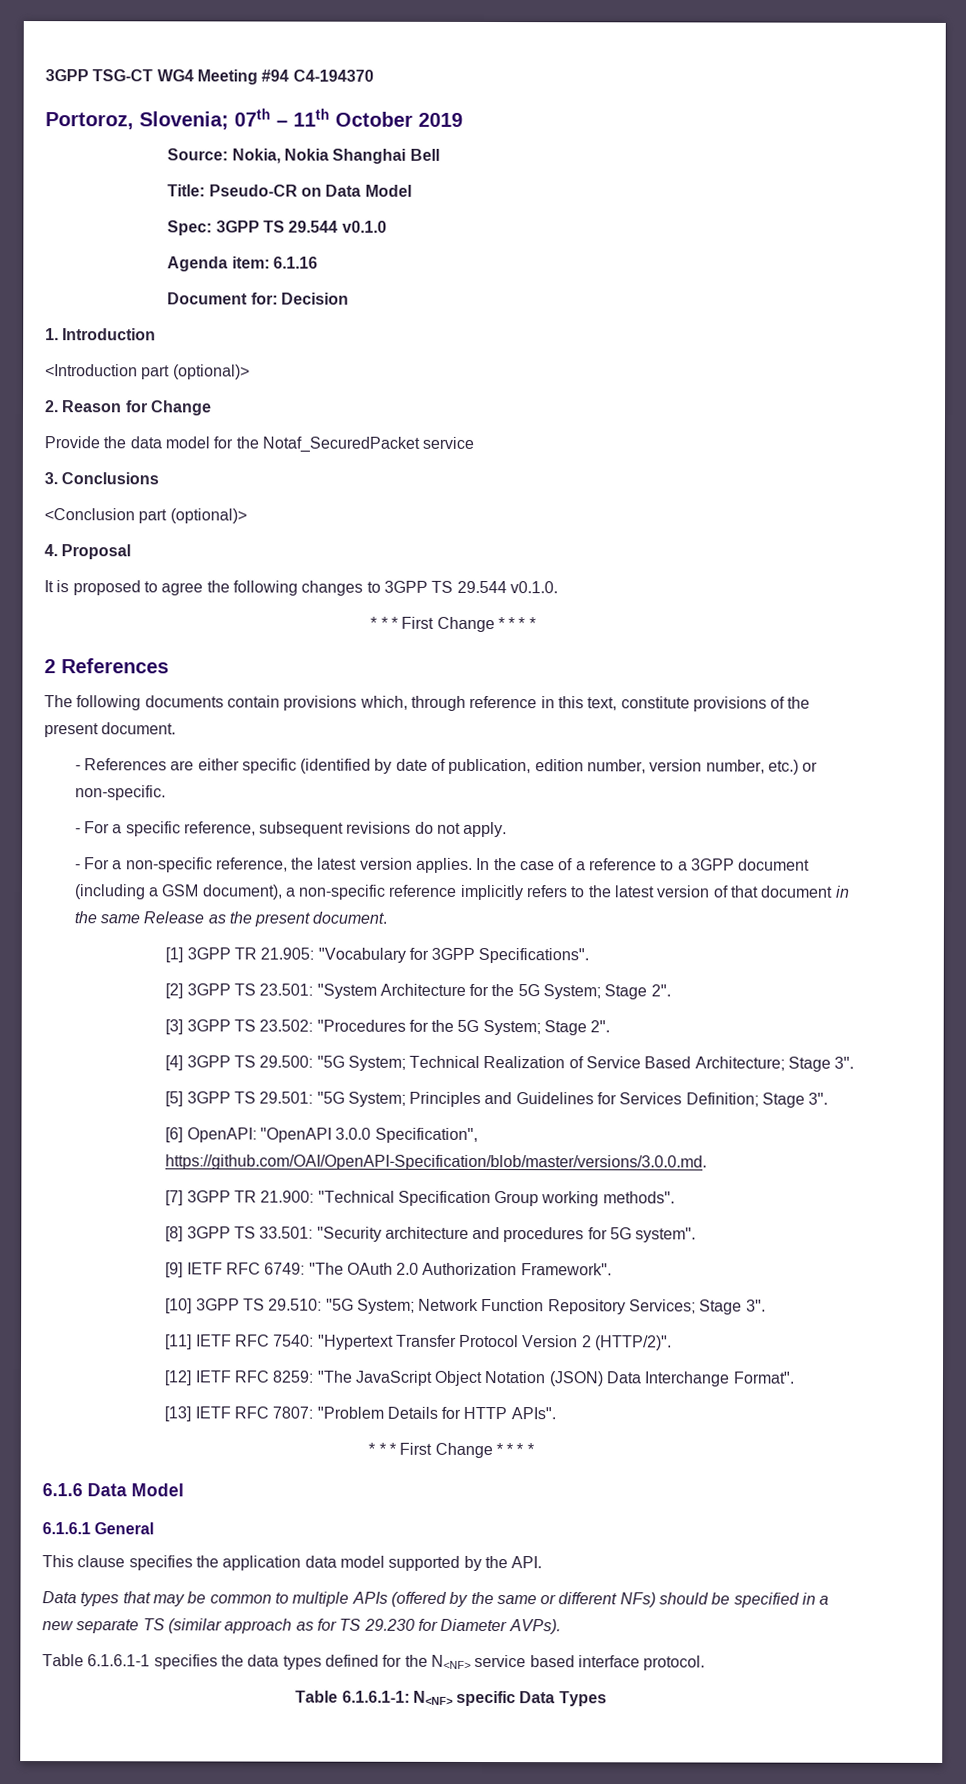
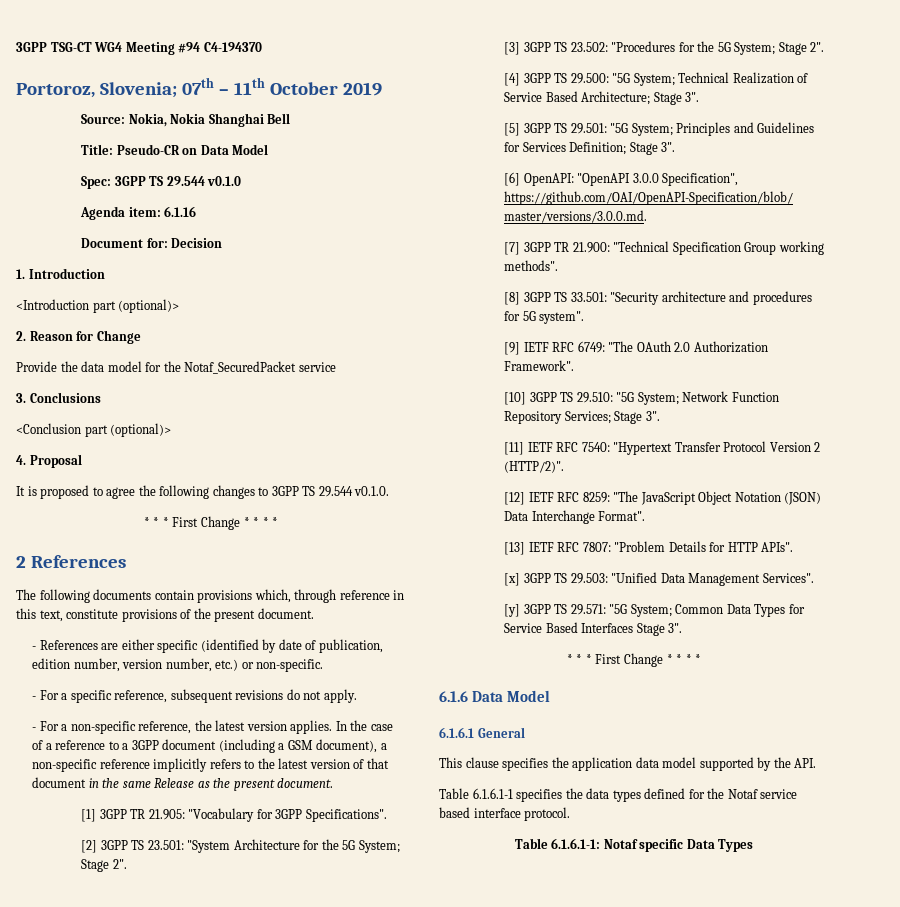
(556, 1413) none -> [504,572,814,586] [504,604,805,617] [504,622,683,636] // [x] 3GPP TS 29.503: "Unified Data Management Services". // [y] 3GPP TS 29.571: "5G System; Common Data Types for Service Based Interfaces Stage 3".
[42,1591,830,1608] [42,1618,561,1635] // Data types that may be common to multiple APIs (offered by the same or different NFs) should be specified in a new separate TS (similar approach as for TS 29.230 for Diameter AVPs). -> (817, 763) none
[430,1654,471,1669] N<NF> -> [727,789,758,799] Notaf
[412,1690,453,1705] N<NF> -> [603,839,638,849] Notaf

